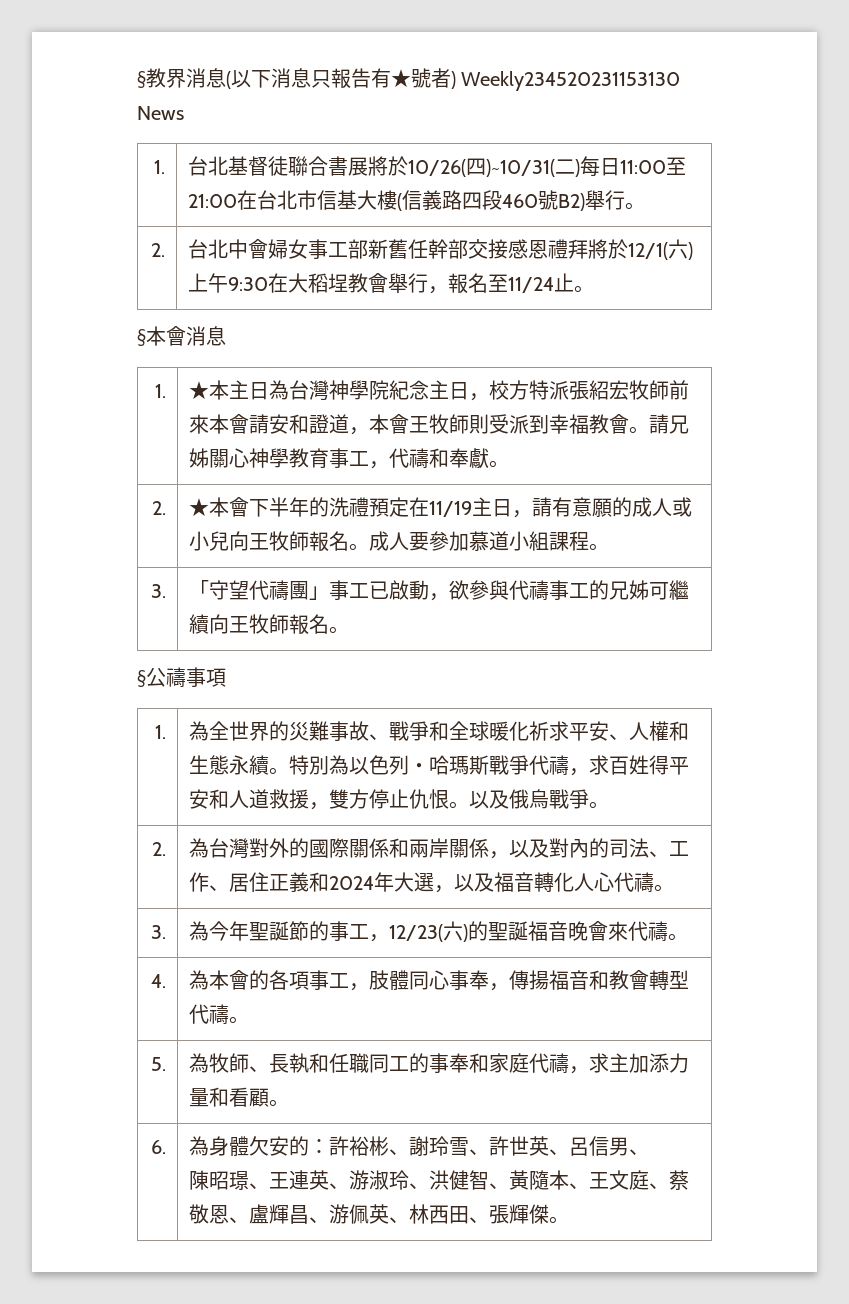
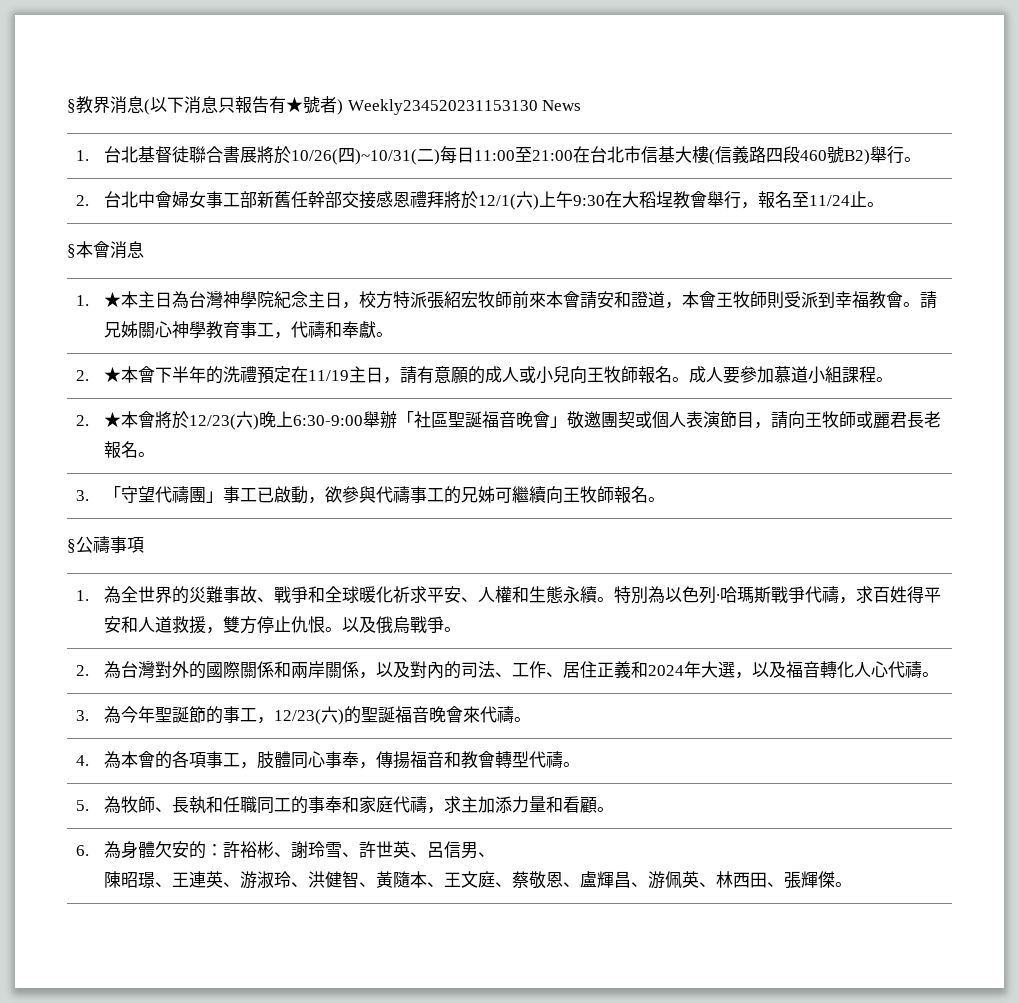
(610, 547) none -> [76,415,90,426] [103,411,941,430] [103,441,155,458] // 2. | ★本會將於12/23(六)晚上6:30-9:00舉辦「社區聖誕福音晚會」敬邀團契或個人表演節目，請向王牧師或麗君長老報名。

